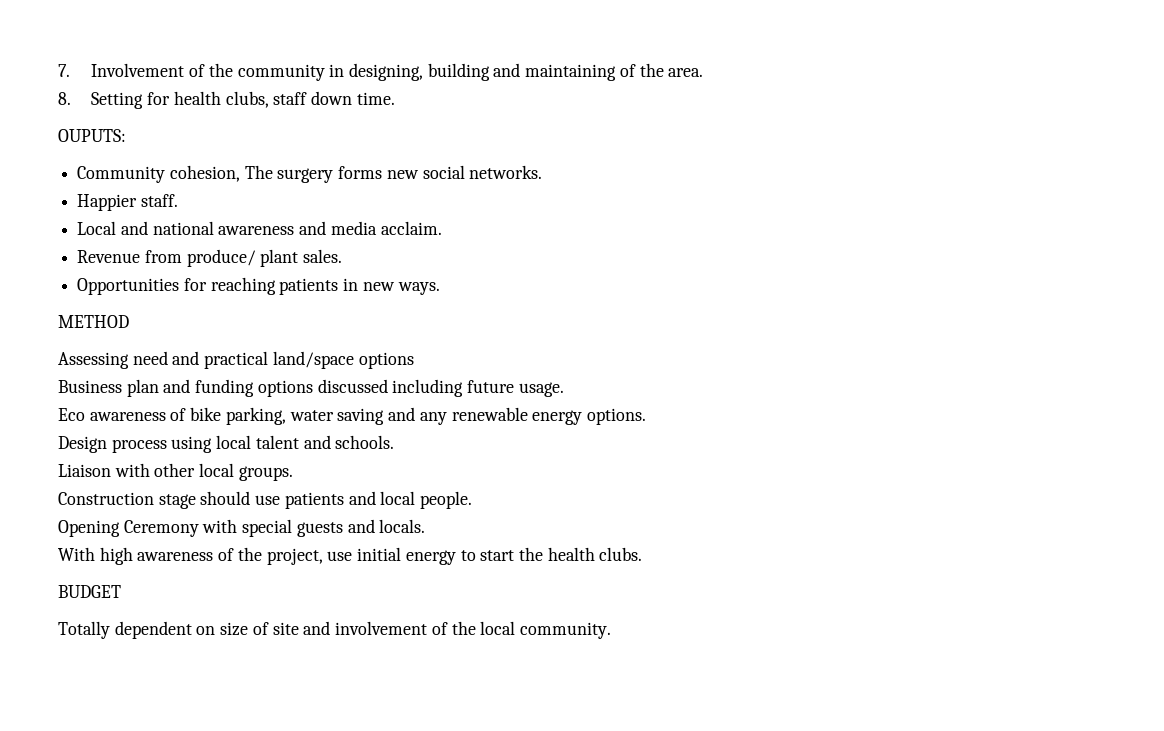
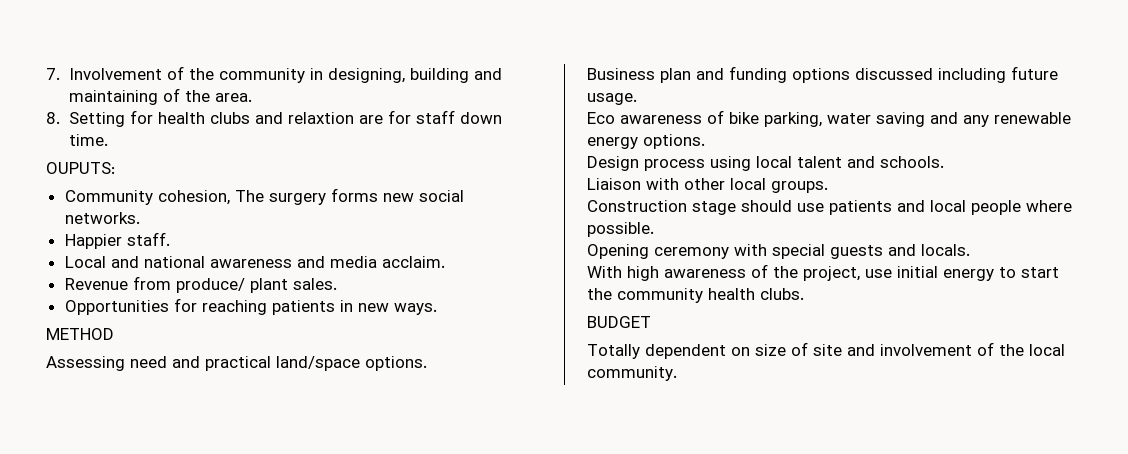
[225,91,269,108] clubs, -> [209,110,411,124] clubs and relaxtion are for
[358,352,414,369] options -> [365,356,427,371] options.
[420,491,473,509] people. -> [971,200,1072,215] [587,222,654,237] people where possible.
[123,520,199,537] Ceremony -> [654,247,729,259] ceremony
(543, 554) none -> [617,288,703,303] community

